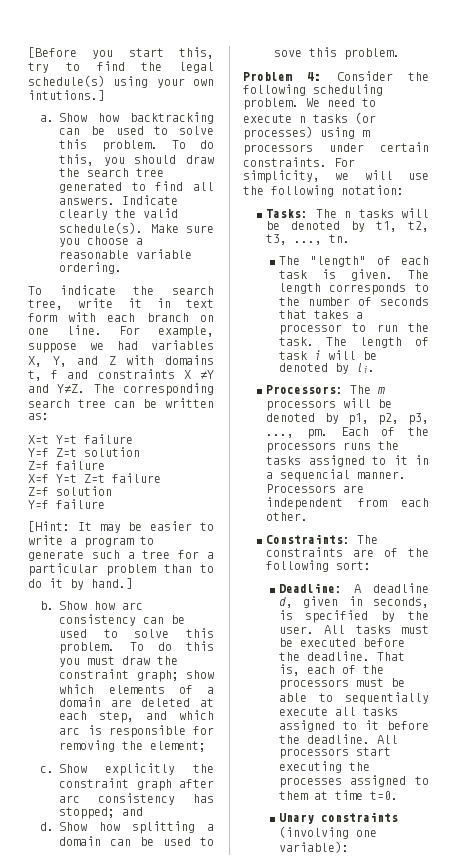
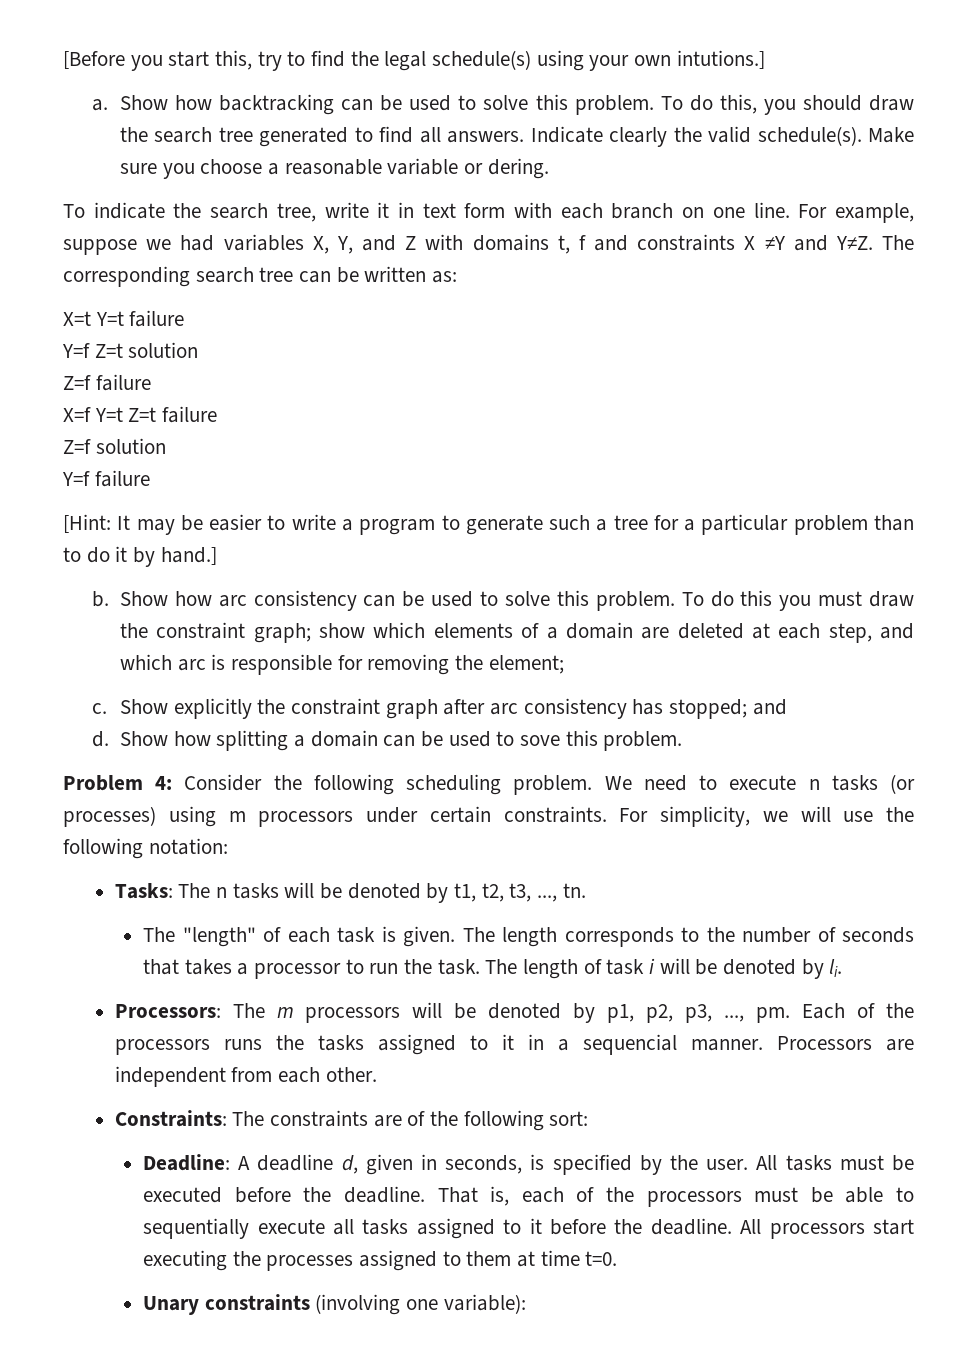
[59,262,123,274] ordering. -> [464,158,549,179] or dering.

